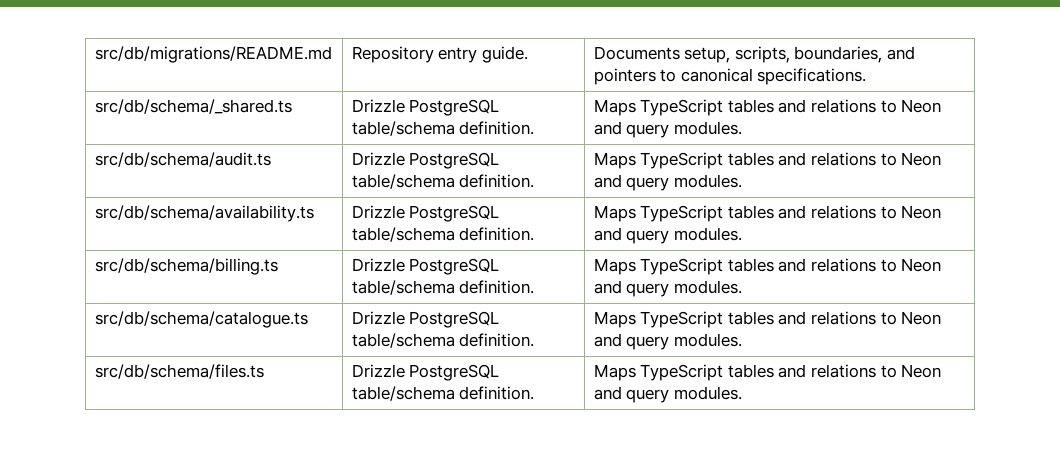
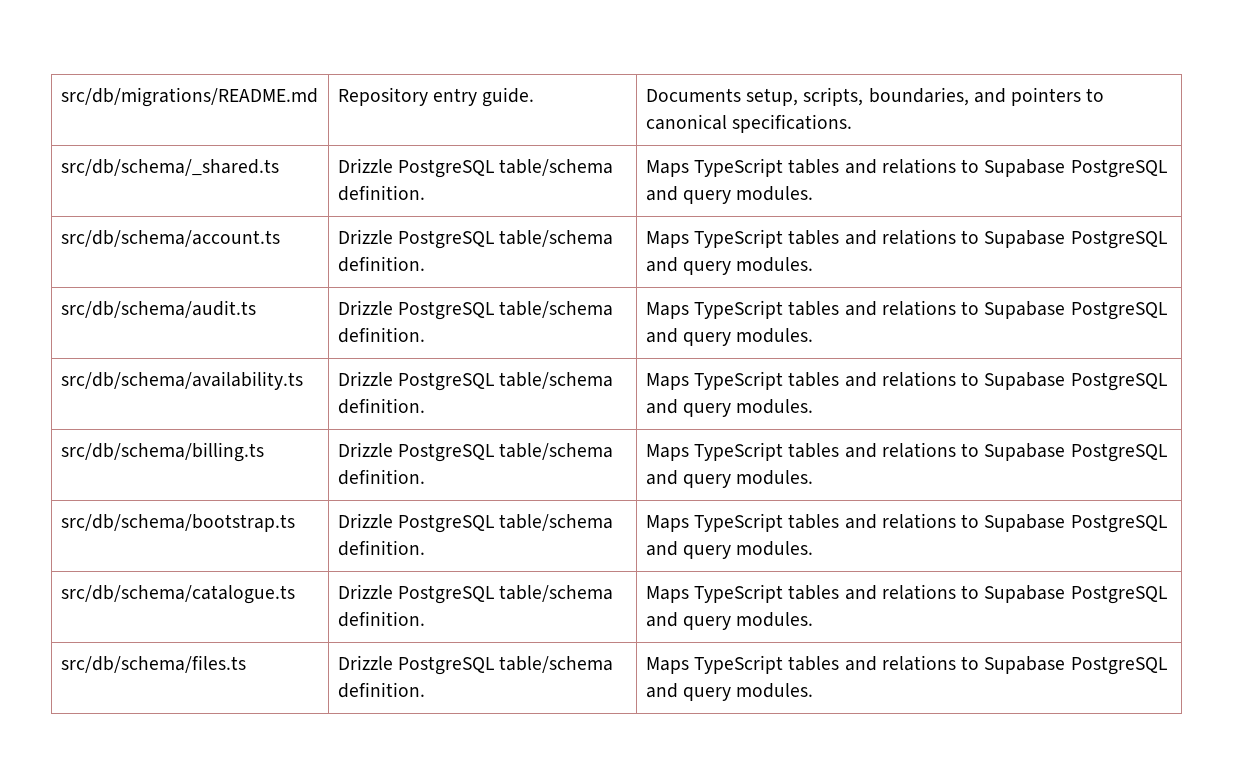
[901,99,942,113] Neon -> [984,159,1167,178] [645,186,814,204] [60,230,280,247] [337,229,614,249] [337,256,425,272] [645,229,1167,249] Supabase PostgreSQL and query modules. // src/db/schema/account.ts | Drizzle PostgreSQL table/schema definition. | Maps TypeScript tables and relations to Supabase PostgreSQL
[901,152,942,166] Neon -> [984,301,1167,320] Supabase PostgreSQL
[901,205,942,219] Neon -> [984,372,1167,391] Supabase PostgreSQL
[901,258,942,272] Neon -> [984,443,1167,462] [645,470,814,488] [60,514,295,532] [337,513,614,533] [337,540,425,556] [645,513,1167,533] Supabase PostgreSQL and query modules. // src/db/schema/bootstrap.ts | Drizzle PostgreSQL table/schema definition. | Maps TypeScript tables and relations to Supabase PostgreSQL
[901,311,942,325] Neon -> [984,585,1167,604] Supabase PostgreSQL
[901,364,942,378] Neon -> [984,656,1167,675] Supabase PostgreSQL

